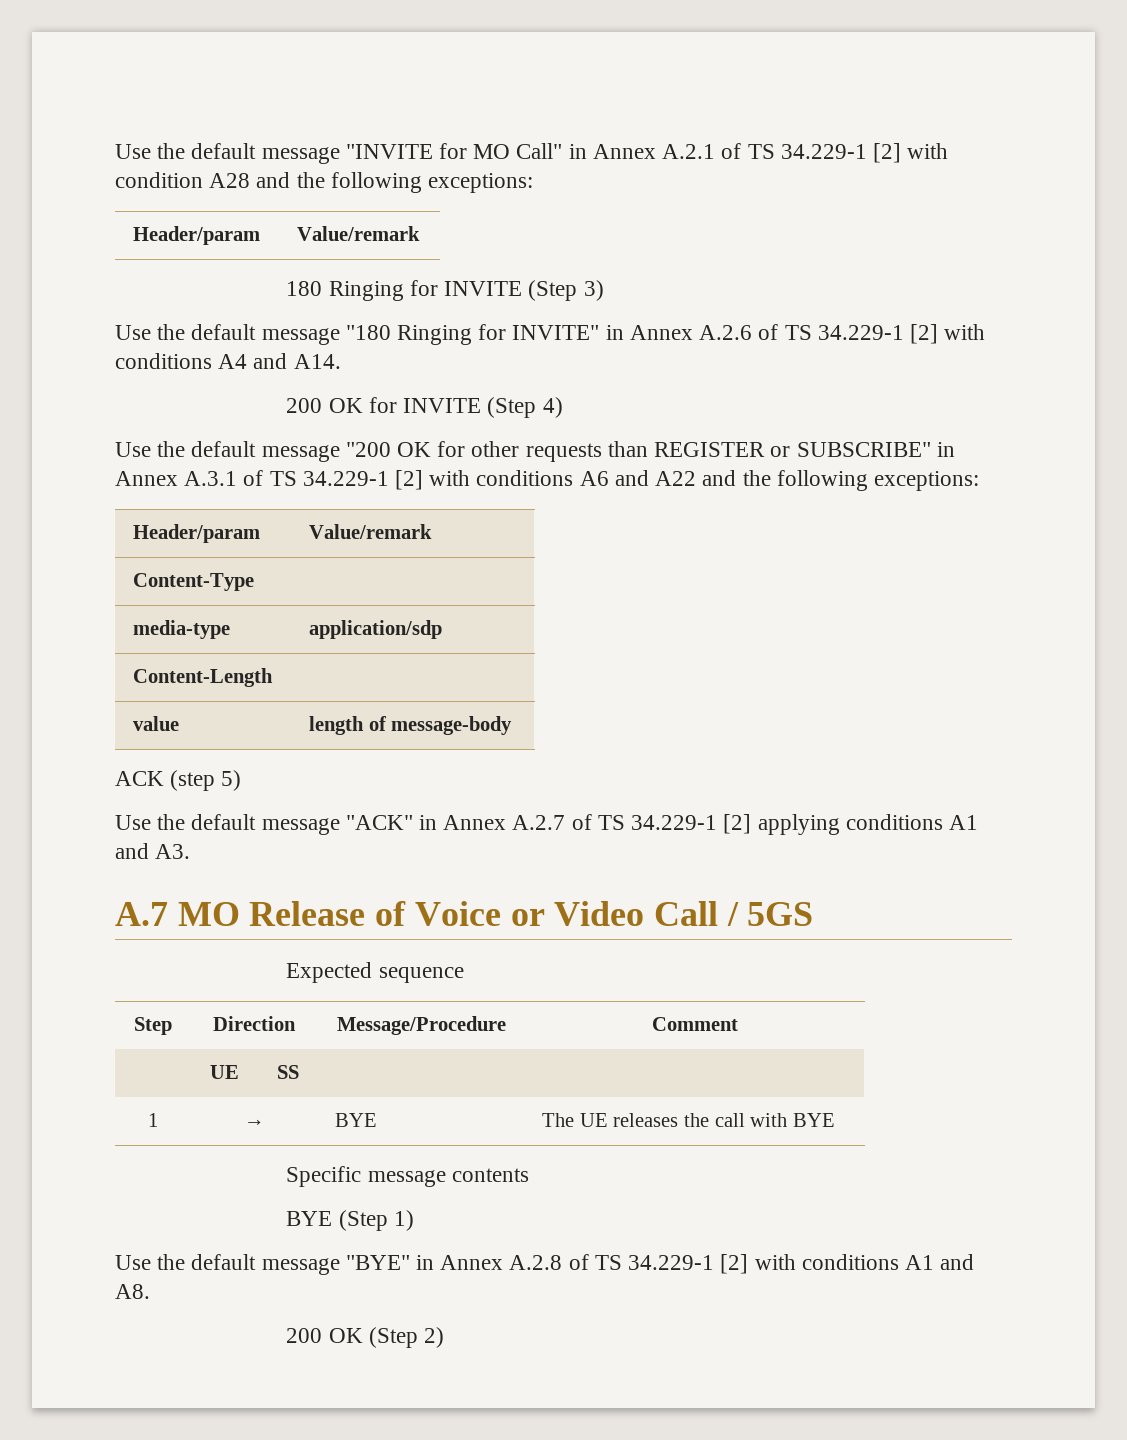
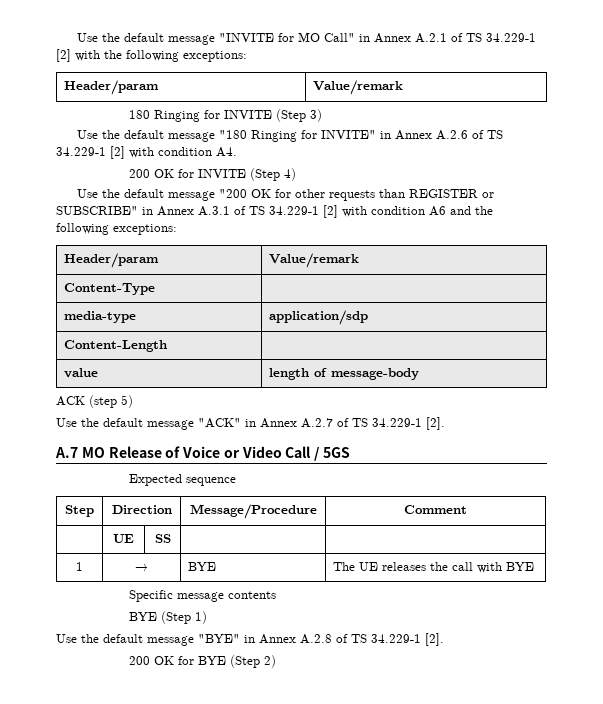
[115,172,291,188] condition A28 and -> (100, 55) none
[115,353,341,369] conditions A4 and A14. -> [158,147,237,157] condition A4.
[476,470,574,486] conditions -> [371,206,425,215] condition
[655,470,737,486] A22 and -> (471, 210) none
[723,814,978,835] [115,843,191,859] [2] applying conditions A1 and A3. -> [426,417,445,430] [2].
[720,1254,975,1274] [115,1284,150,1299] [286,1328,363,1343] [2] with conditions A1 and A8. // 200 OK -> [425,633,444,646] [129,656,227,665] [2]. // 200 OK for BYE

